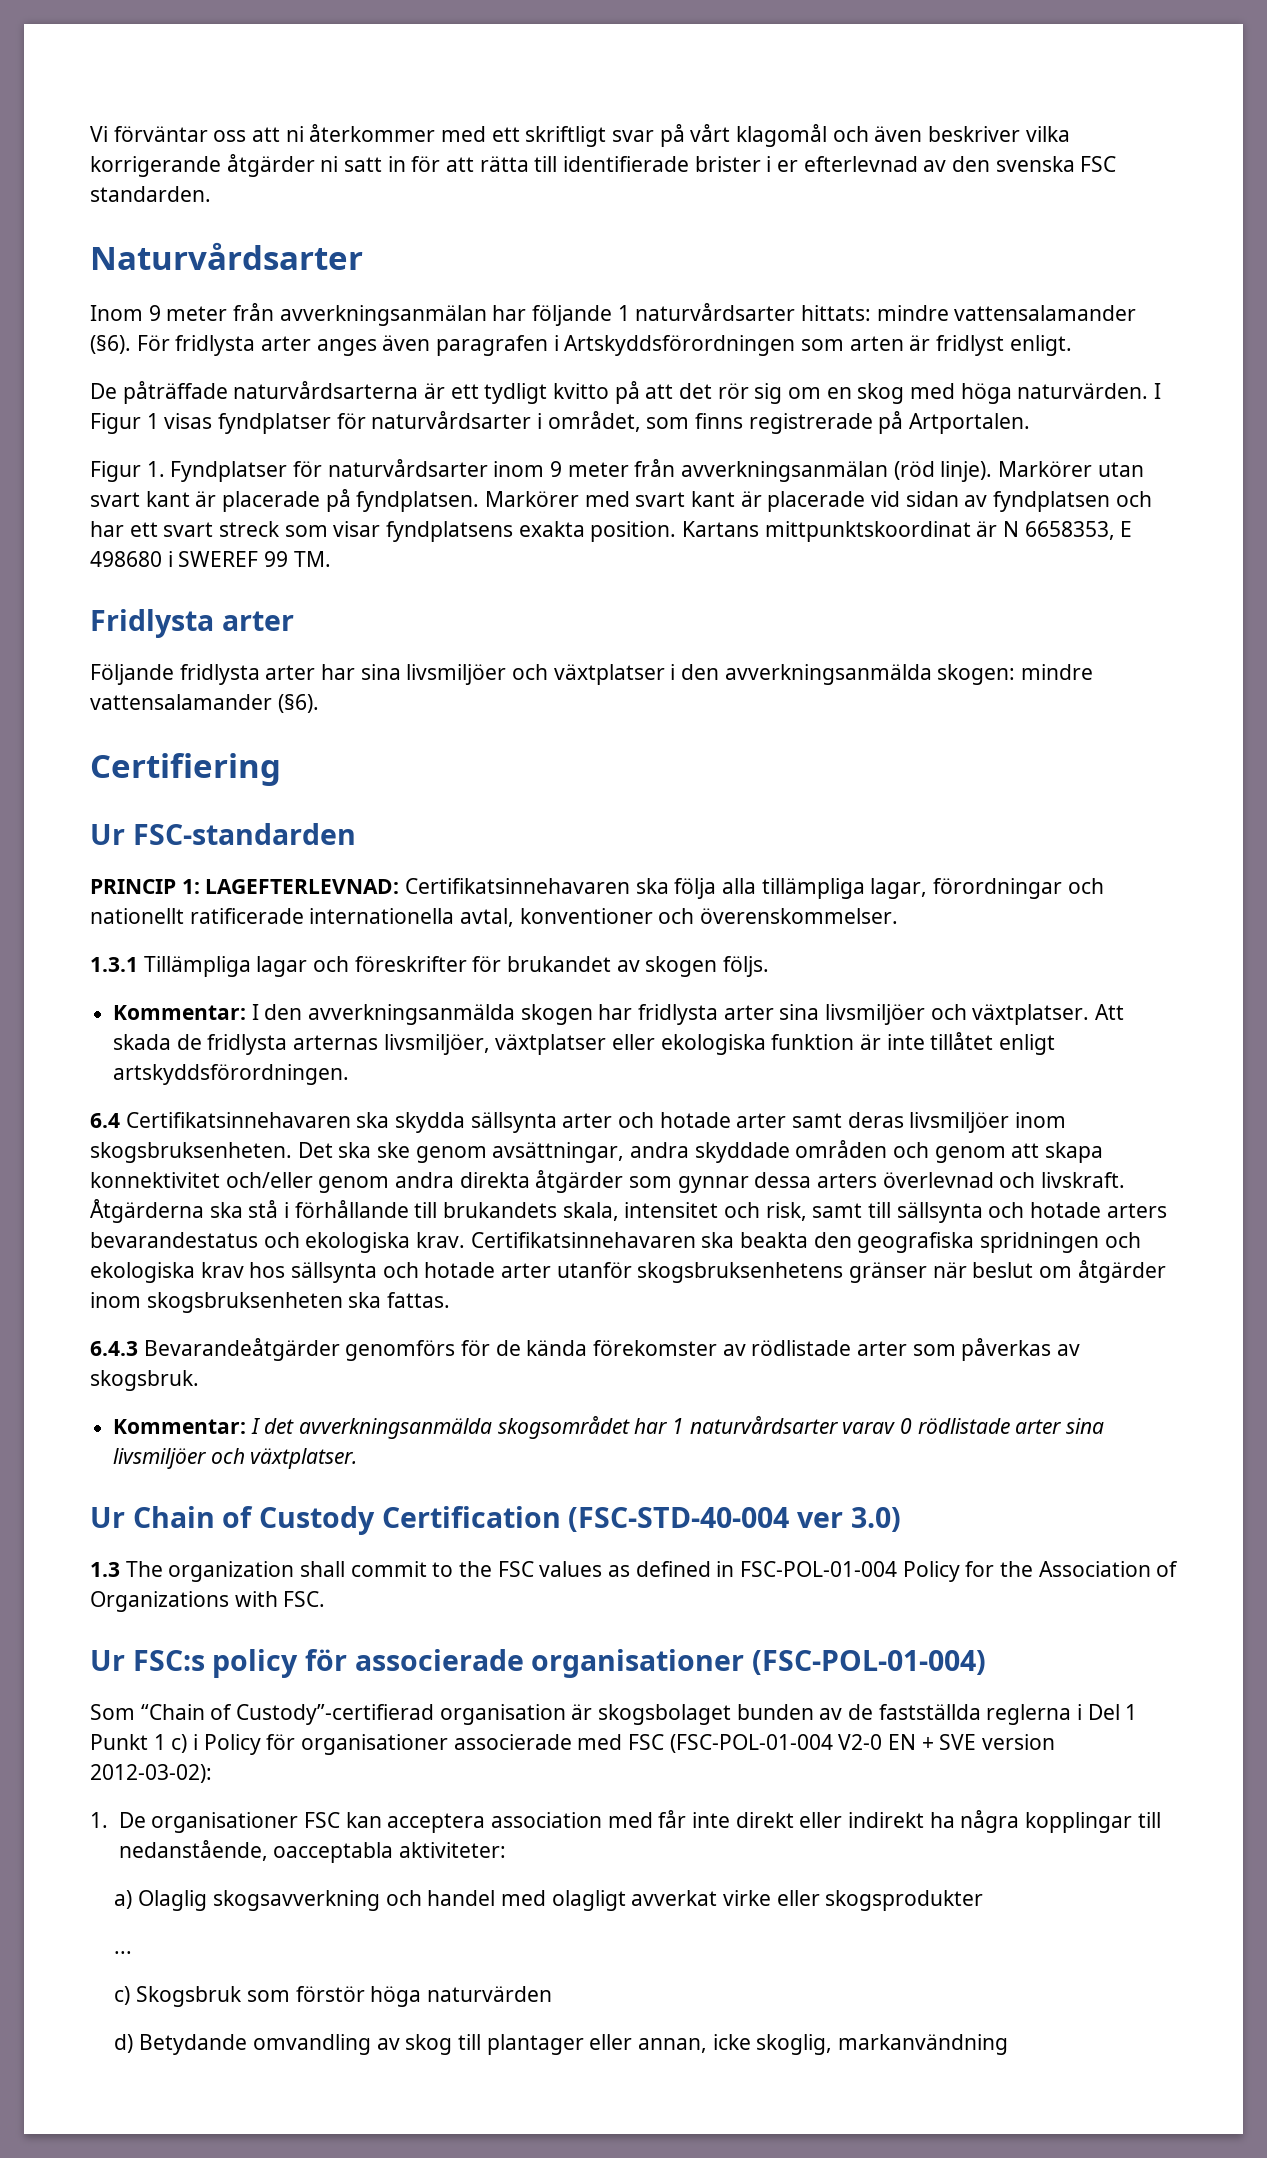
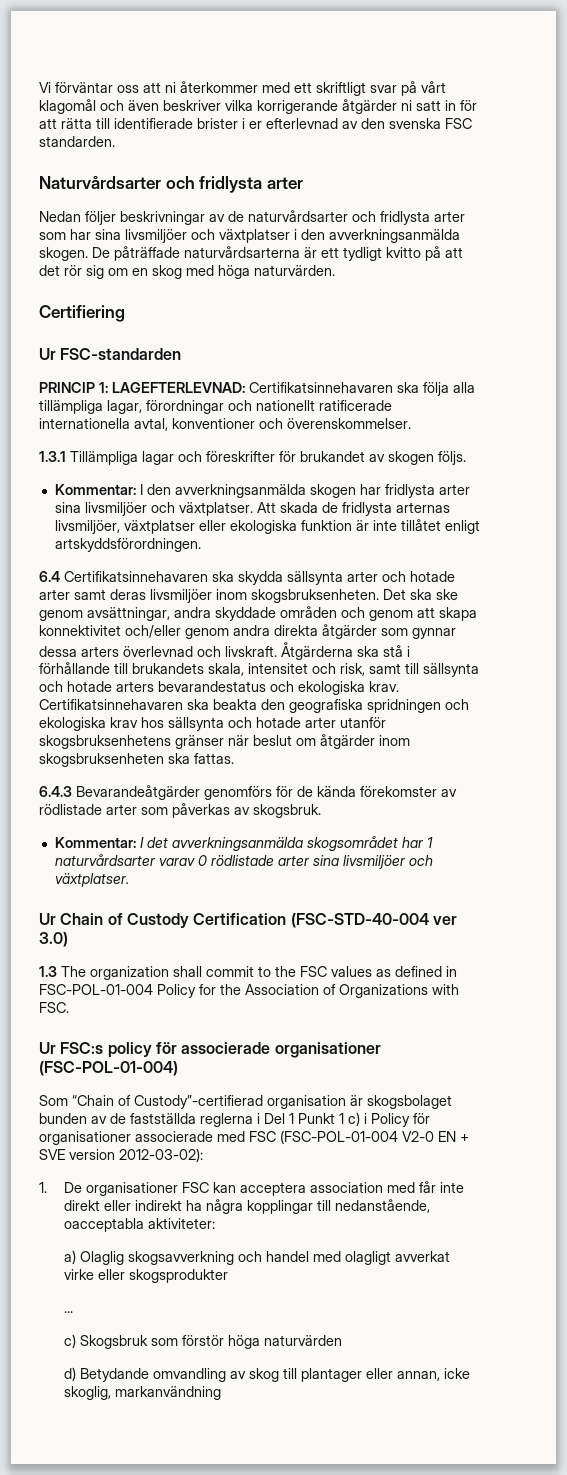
[90,303,1137,326] [90,335,1072,356] // Inom 9 meter från avverkningsanmälan har följande 1 naturvårdsarter hittats: mindre vattensalamander (§6). För fridlysta arter anges även paragrafen i Artskyddsförordningen som arten är fridlyst enligt. // -> [165,176,303,193] [39,210,465,225] [39,229,460,243] [39,247,88,261] och fridlysta arter // Nedan följer beskrivningar av de naturvårdsarter och fridlysta arter som har sina livsmiljöer och växtplatser i den avverkningsanmälda skogen.
[1154,383,1162,399] [90,411,1031,434] [90,459,1144,482] [90,489,1152,512] [90,521,1133,542] [90,551,331,567] [90,609,294,638] [90,664,1094,685] [90,694,319,713] I Figur 1 visas fyndplatser för naturvårdsarter i området, som finns registrerade på Artportalen. // Figur 1. Fyndplatser för naturvårdsarter inom 9 meter från avverkningsanmälan (röd linje). Markörer utan svart kant är placerade på fyndplatsen. Markörer med svart kant är placerade vid sidan av fyndplatsen och har ett svart streck som visar fyndplatsens exakta position. Kartans mittpunktskoordinat är N 6658353, E 498680 i SWEREF 99 TM. // Fridlysta arter // Följande fridlysta arter har sina livsmiljöer och växtplatser i den avverkningsanmälda skogen: mindre vattensalamander (§6). -> (335, 270) none

